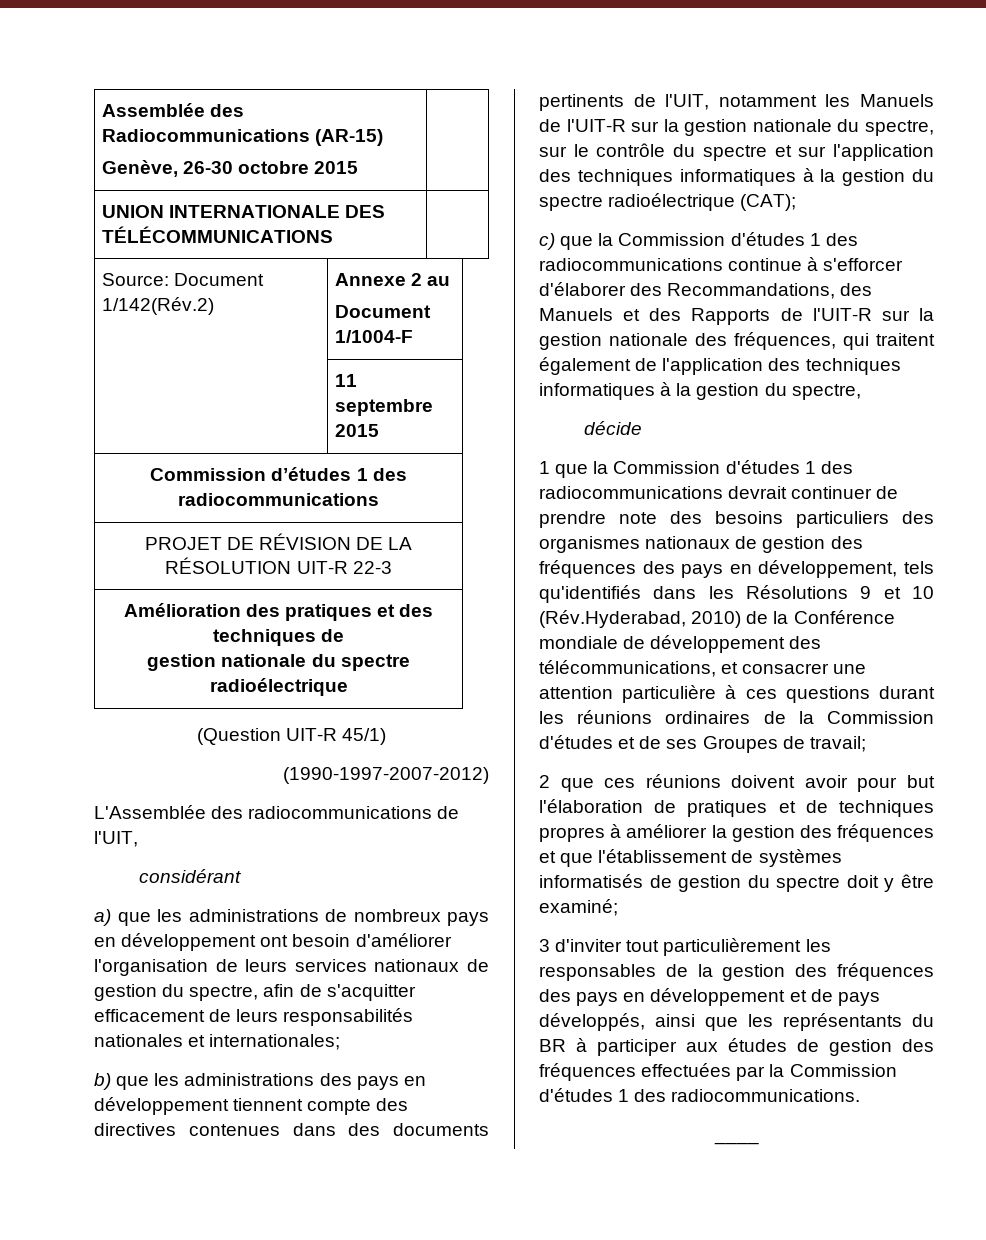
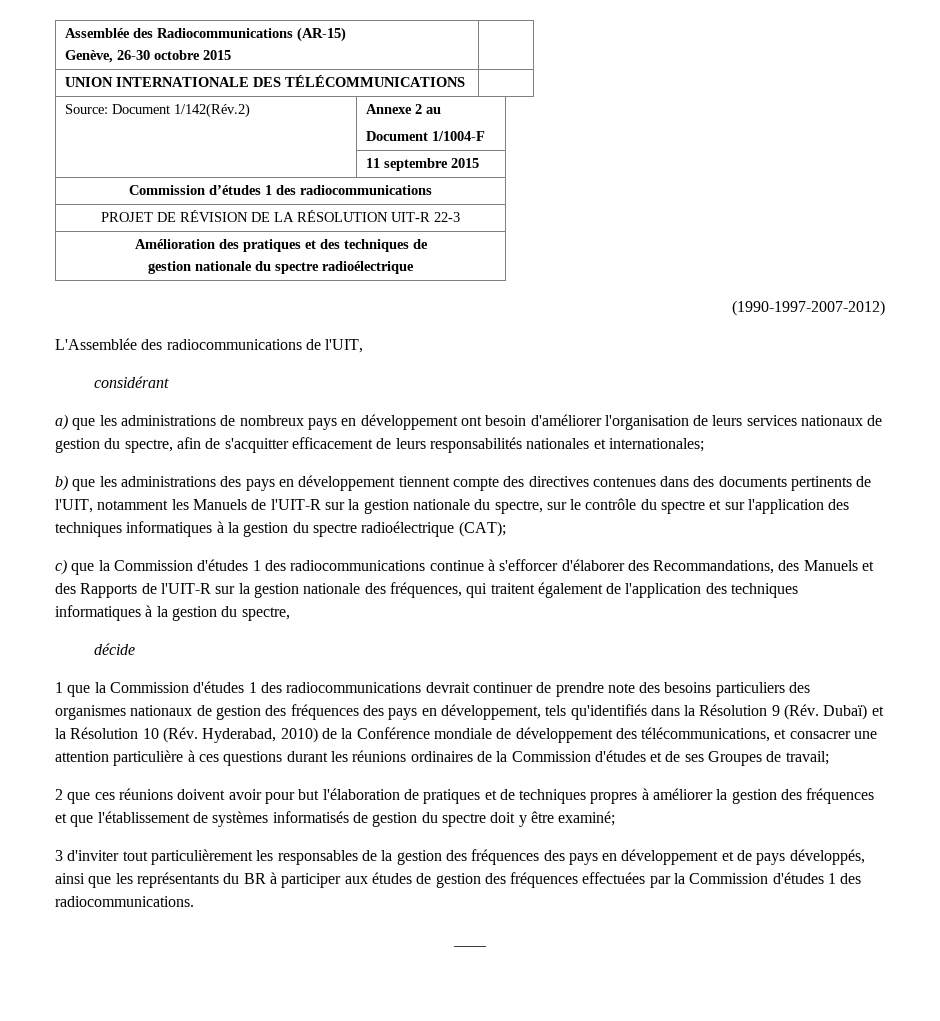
[196,728,387,745] // (Question UIT-R 45/1) -> (414, 267) none
[708,585,934,599] [539,610,686,628] les Résolutions 9 et 10 (Rév.Hyderabad, -> [684,704,884,720] [55,727,277,743] la Résolution 9 (Rév. Dubaï) et la Résolution 10 (Rév. Hyderabad,

